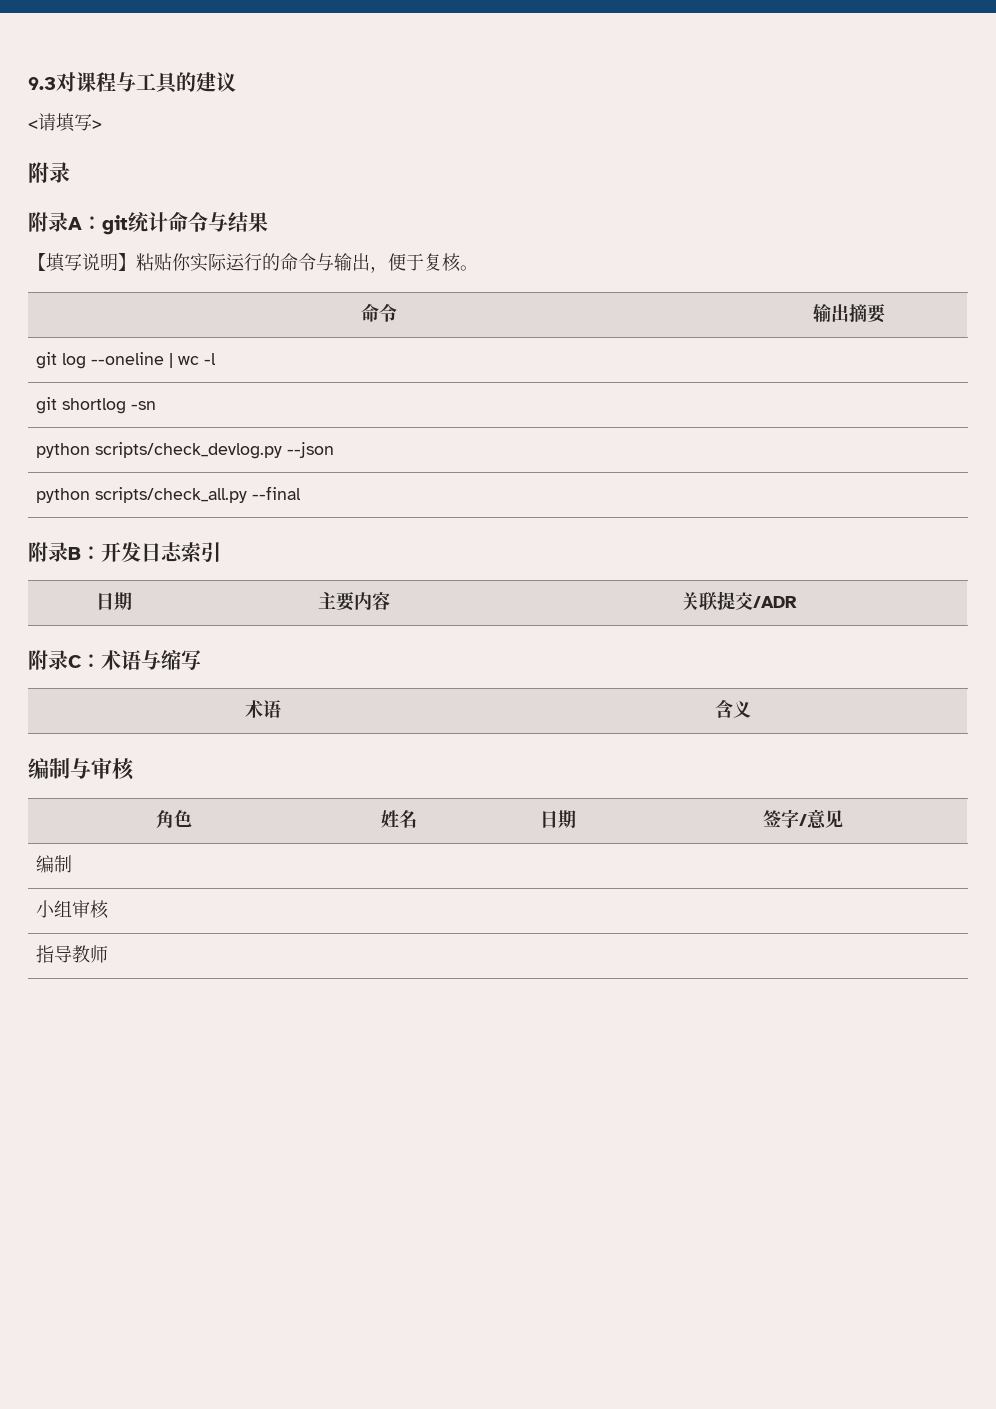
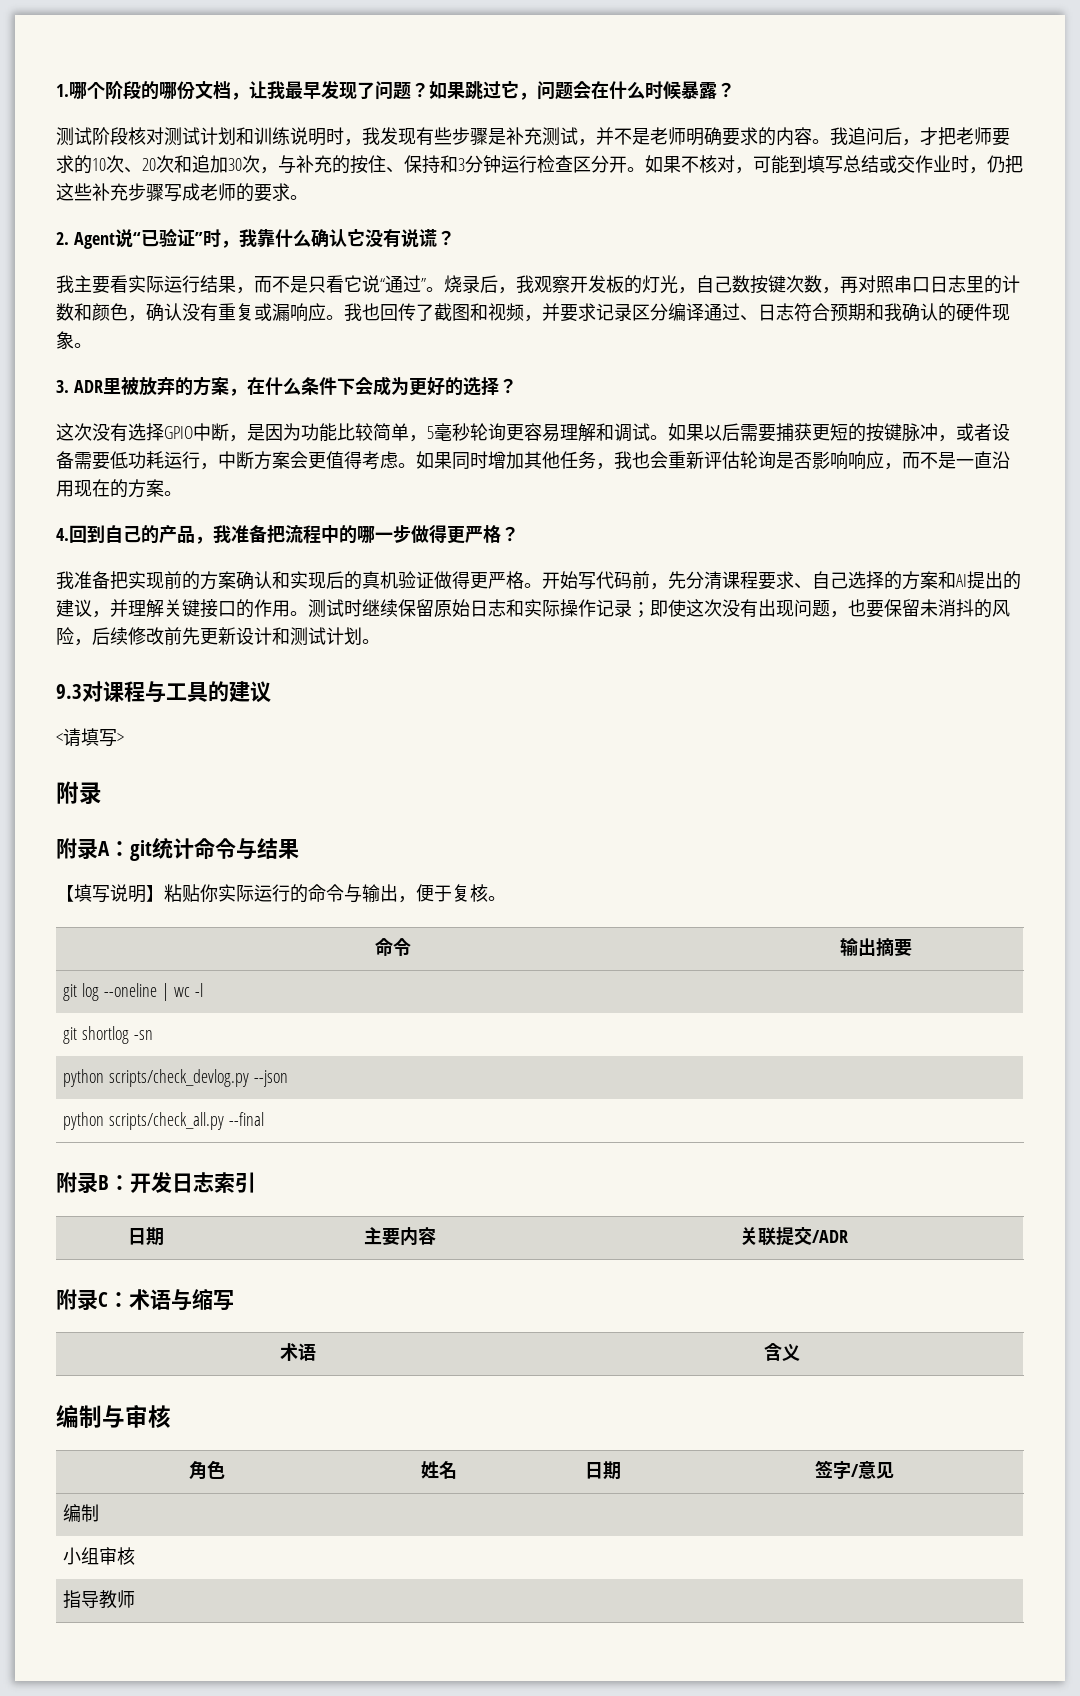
(28, 83) none -> [56,80,735,100] [56,127,1010,146] [56,155,1023,174] [56,183,308,202] [56,228,455,249] [56,275,1020,294] [56,303,1010,322] [56,331,92,349] [56,376,517,396] [56,423,1010,442] [56,451,1010,470] [56,479,182,498] [56,525,519,544] [56,571,1021,590] [56,599,1010,618] [56,627,380,646] 1.哪个阶段的哪份文档，让我最早发现了问题？如果跳过它，问题会在什么时候暴露？ // 测试阶段核对测试计划和训练说明时，我发现有些步骤是补充测试，并不是老师明确要求的内容。我追问后，才把老师要求的10次、20次和追加30次，与补充的按住、保持和3分钟运行检查区分开。如果不核对，可能到填写总结或交作业时，仍把这些补充步骤写成老师的要求。 // 2. Agent说“已验证”时，我靠什么确认它没有说谎？ // 我主要看实际运行结果，而不是只看它说“通过”。烧录后，我观察开发板的灯光，自己数按键次数，再对照串口日志里的计数和颜色，确认没有重复或漏响应。我也回传了截图和视频，并要求记录区分编译通过、日志符合预期和我确认的硬件现象。 // 3. ADR里被放弃的方案，在什么条件下会成为更好的选择？ // 这次没有选择GPIO中断，是因为功能比较简单，5毫秒轮询更容易理解和调试。如果以后需要捕获更短的按键脉冲，或者设备需要低功耗运行，中断方案会更值得考虑。如果同时增加其他任务，我也会重新评估轮询是否影响响应，而不是一直沿用现在的方案。 // 4.回到自己的产品，我准备把流程中的哪一步做得更严格？ // 我准备把实现前的方案确认和实现后的真机验证做得更严格。开始写代码前，先分清课程要求、自己选择的方案和AI提出的建议，并理解关键接口的作用。测试时继续保留原始日志和实际操作记录；即使这次没有出现问题，也要保留未消抖的风险，后续修改前先更新设计和测试计划。 //

